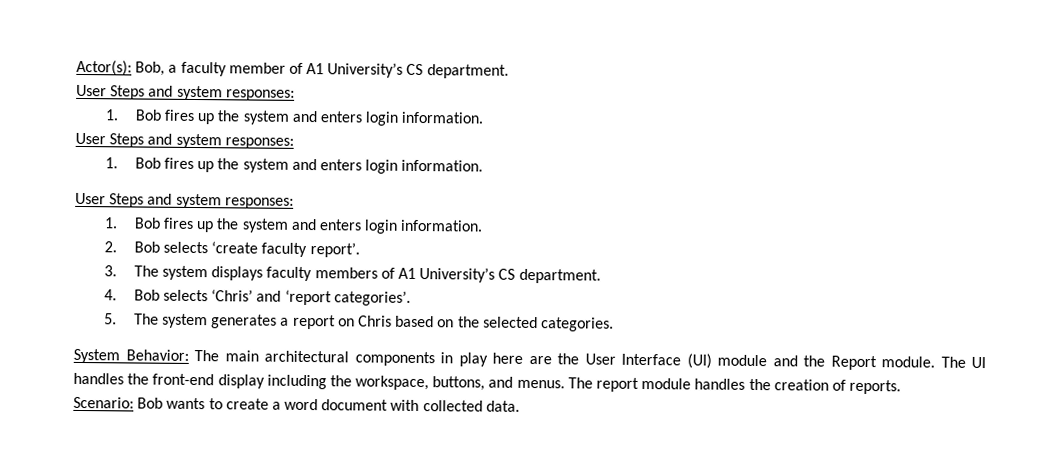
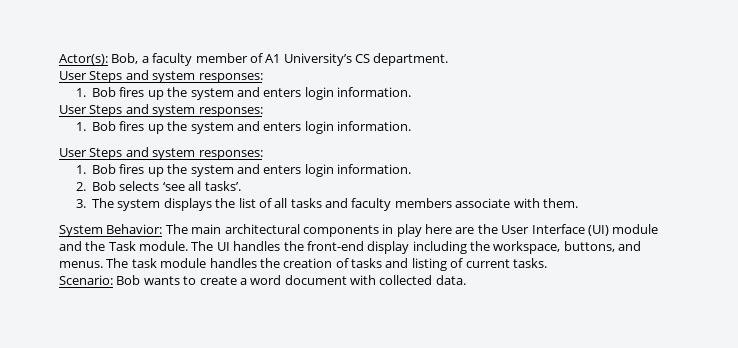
[211,241,360,258] ‘create faculty report’. -> [162,181,241,191] ‘see all tasks’.
[266,266,601,284] [103,289,411,306] [103,313,614,332] faculty members of A1 University’s CS department. // 4. Bob selects ‘Chris’ and ‘report categories’. // 5. The system generates a report on Chris based on the selected categories. -> [215,198,578,211] the list of all tasks and faculty members associate with them.
[830,355,877,371] Report -> [108,241,136,251] Task
[596,377,640,392] report -> [131,258,157,268] task
[849,379,902,395] reports. -> [351,258,547,271] tasks and listing of current tasks.

